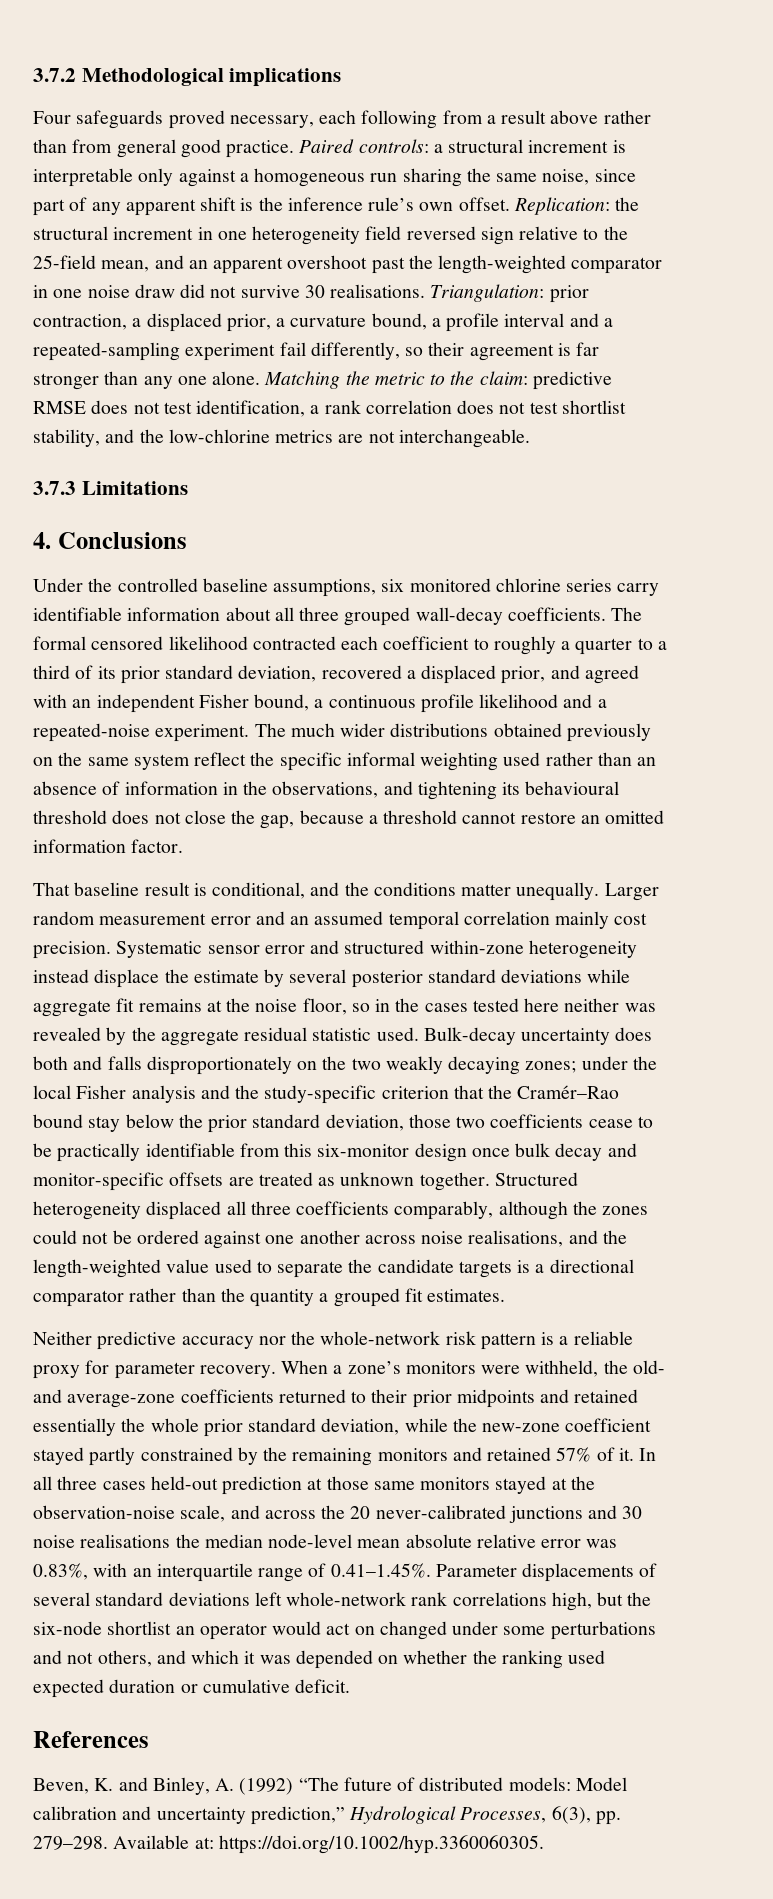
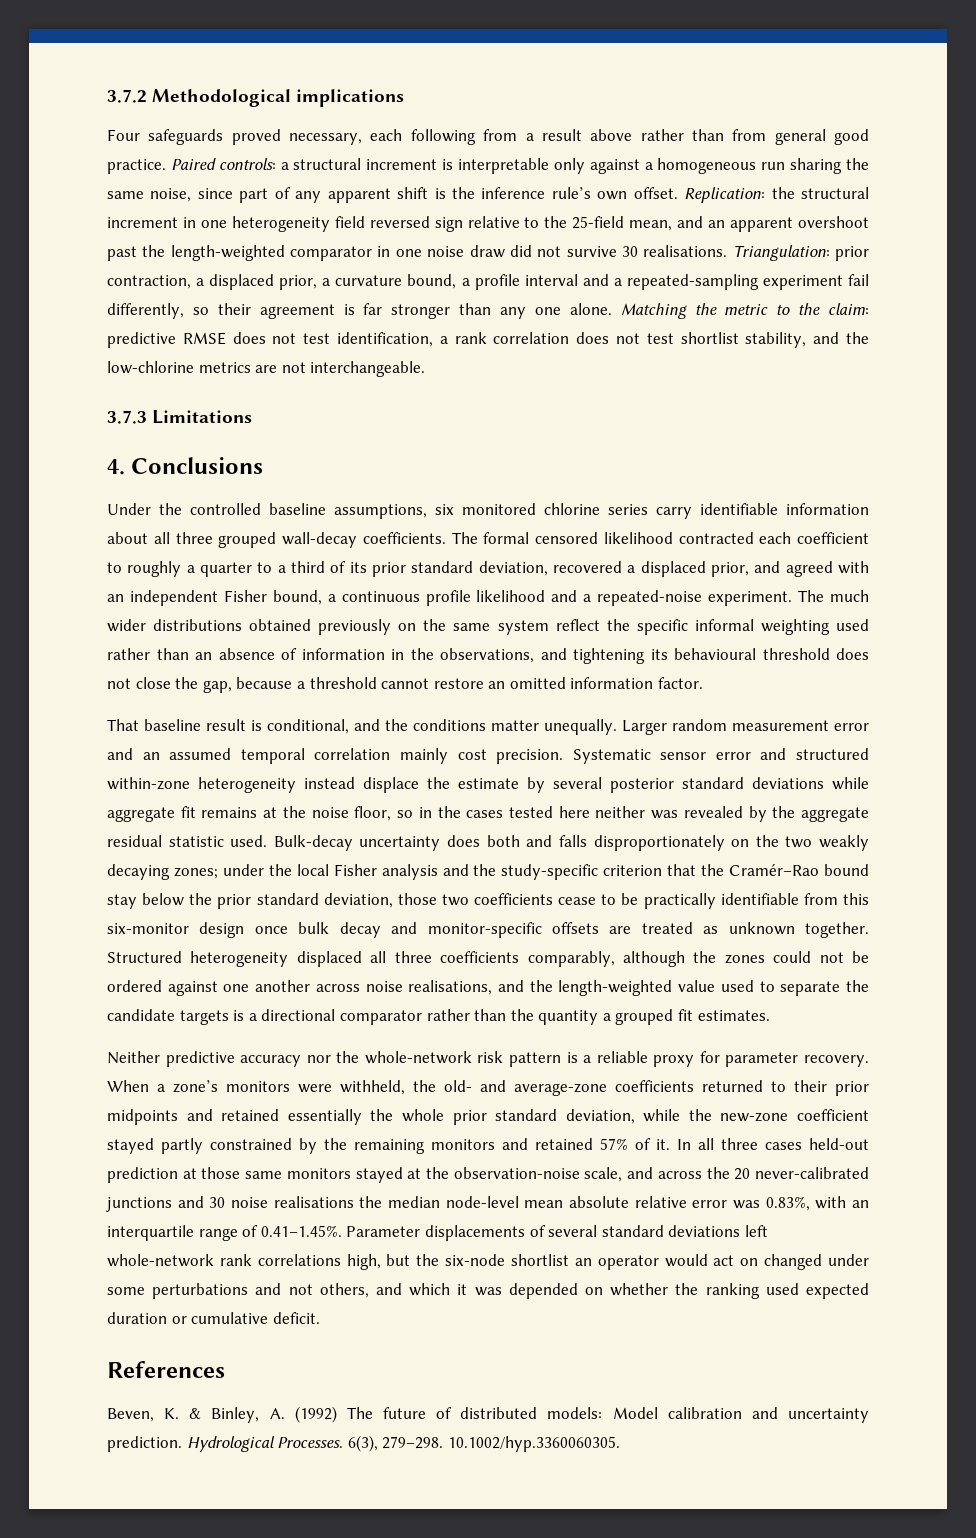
[118,1777,148,1791] and -> [189,1408,202,1419] &
[298,1777,339,1791] “The -> [346,1407,373,1419] The
[250,1806,621,1825] [33,1835,544,1854] prediction,” Hydrological Processes, 6(3), pp. 279–298. Available at: https://doi.org/10.1002/hyp.3360060305. -> [107,1435,620,1452] prediction. Hydrological Processes. 6(3), 279–298. 10.1002/hyp.3360060305.

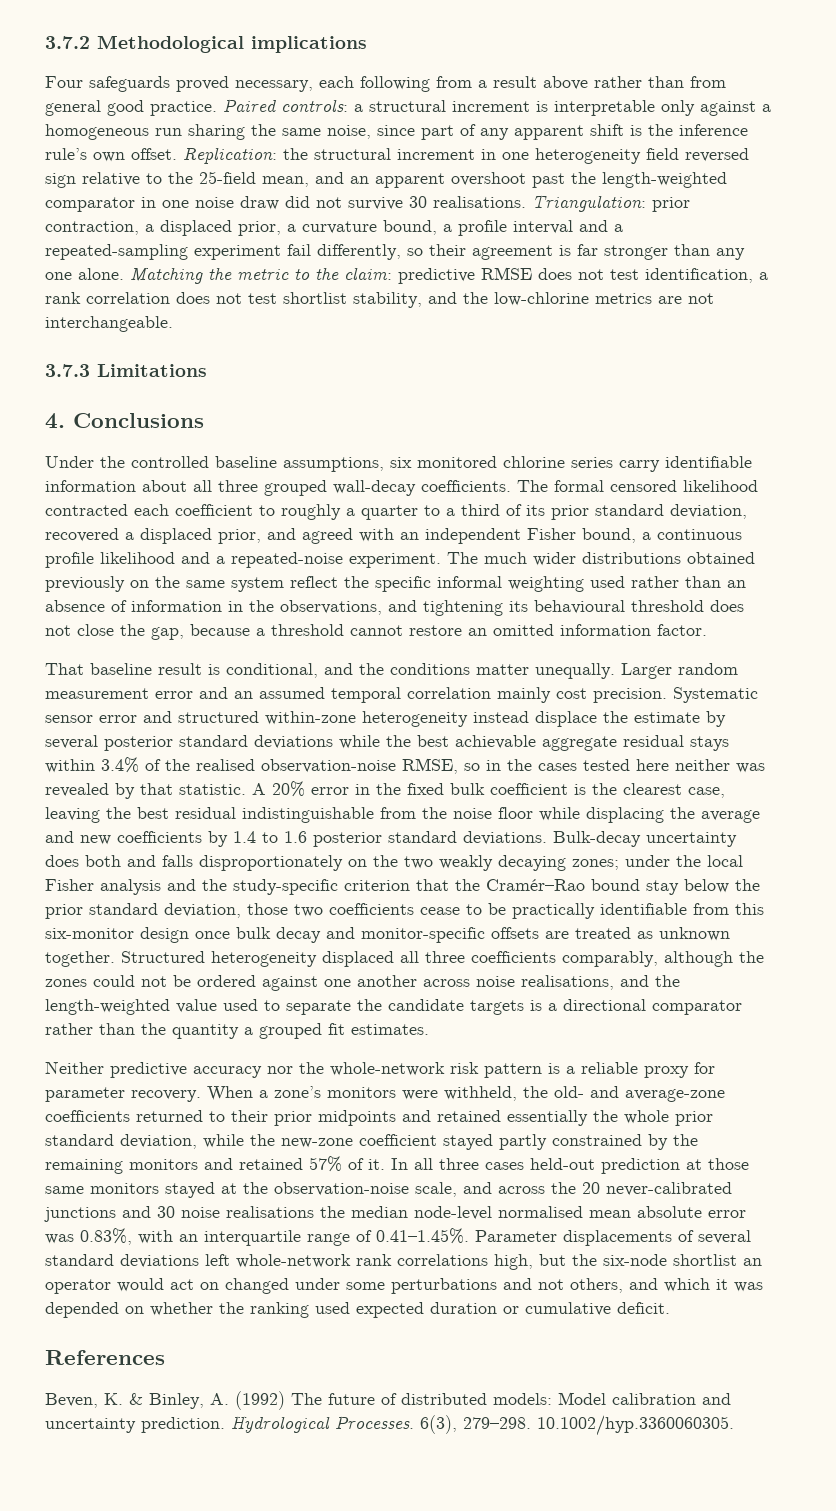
[107,806,392,822] aggregate fit remains at the noise floor, -> [386,735,729,751] [45,757,458,774] the best achievable aggregate residual stays within 3.4% of the realised observation-noise RMSE,
[772,806,869,822] [107,835,268,847] the aggregate residual statistic used. -> [140,781,725,798] [45,807,760,823] [45,831,547,847] that statistic. A 20% error in the fixed bulk coefficient is the clearest case, leaving the best residual indistinguishable from the noise floor while displacing the average and new coefficients by 1.4 to 1.6 posterior standard deviations.
(519, 1202) none -> [498,1206,583,1218] normalised
[634,1196,687,1208] relative -> (702, 1212) none

